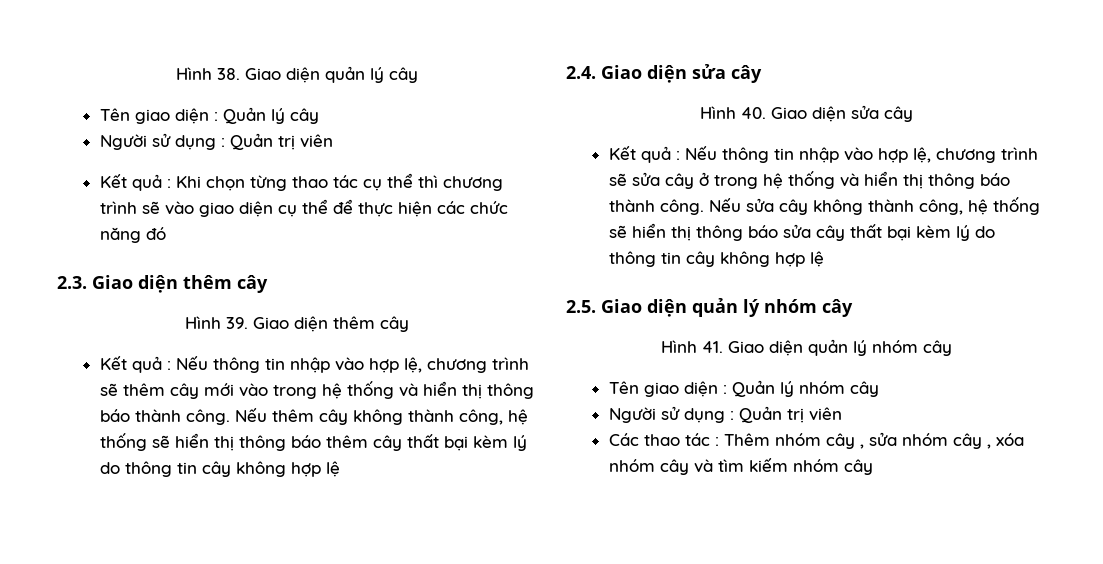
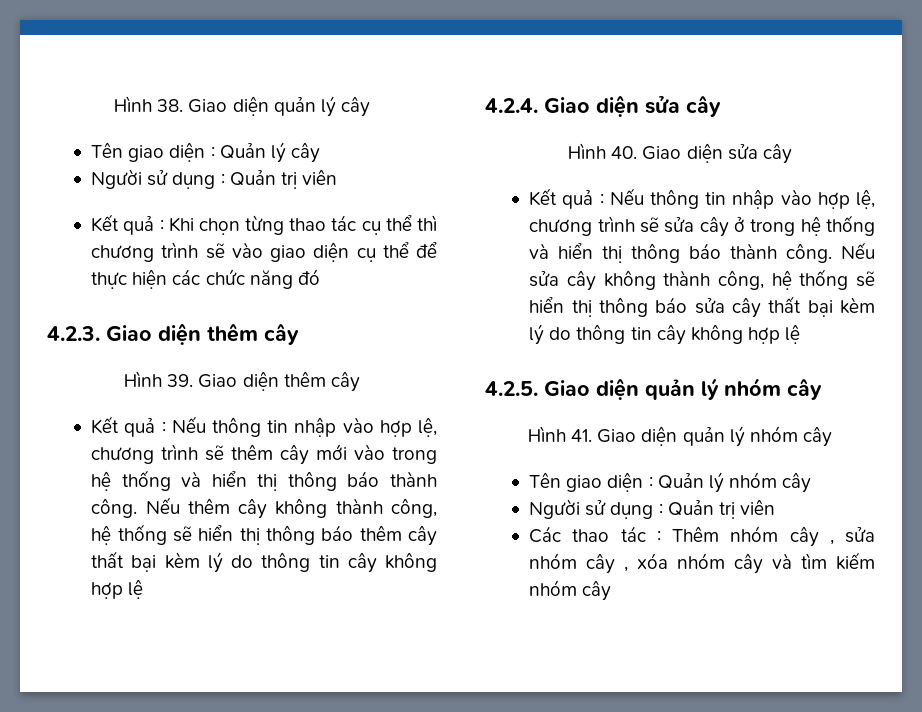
[57,276,87,289] 2.3. -> [47,326,100,341] 4.2.3.
[566,66,596,79] 2.4. -> [485,98,538,113] 4.2.4.
[566,300,596,313] 2.5. -> [485,381,538,396] 4.2.5.

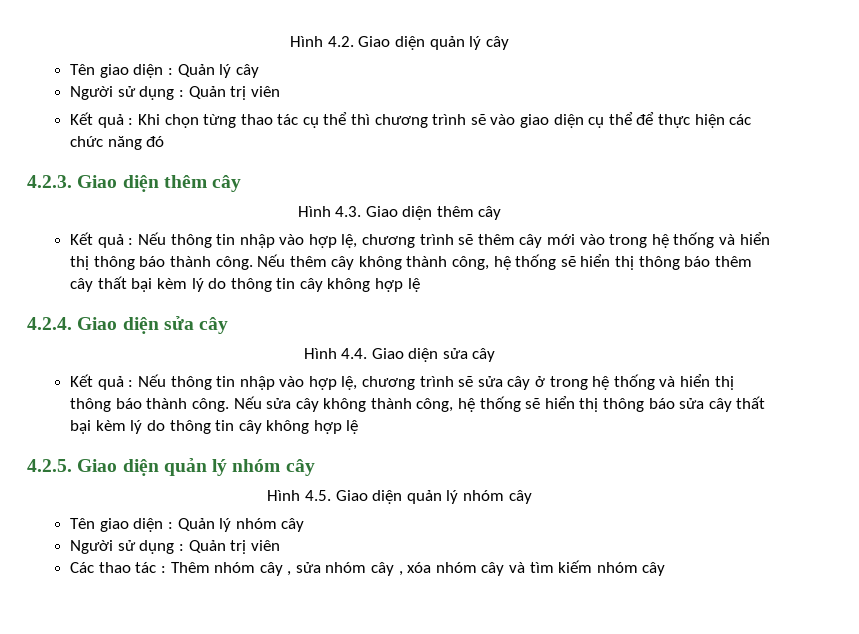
[114,96,184,112] Hình 38. -> [290,36,354,47] Hình 4.2.
[167,374,194,387] 39. -> [335,206,362,217] 4.3.
[611,146,638,159] 40. -> [341,348,368,359] 4.4.
[571,429,593,442] 41. -> [305,490,332,501] 4.5.

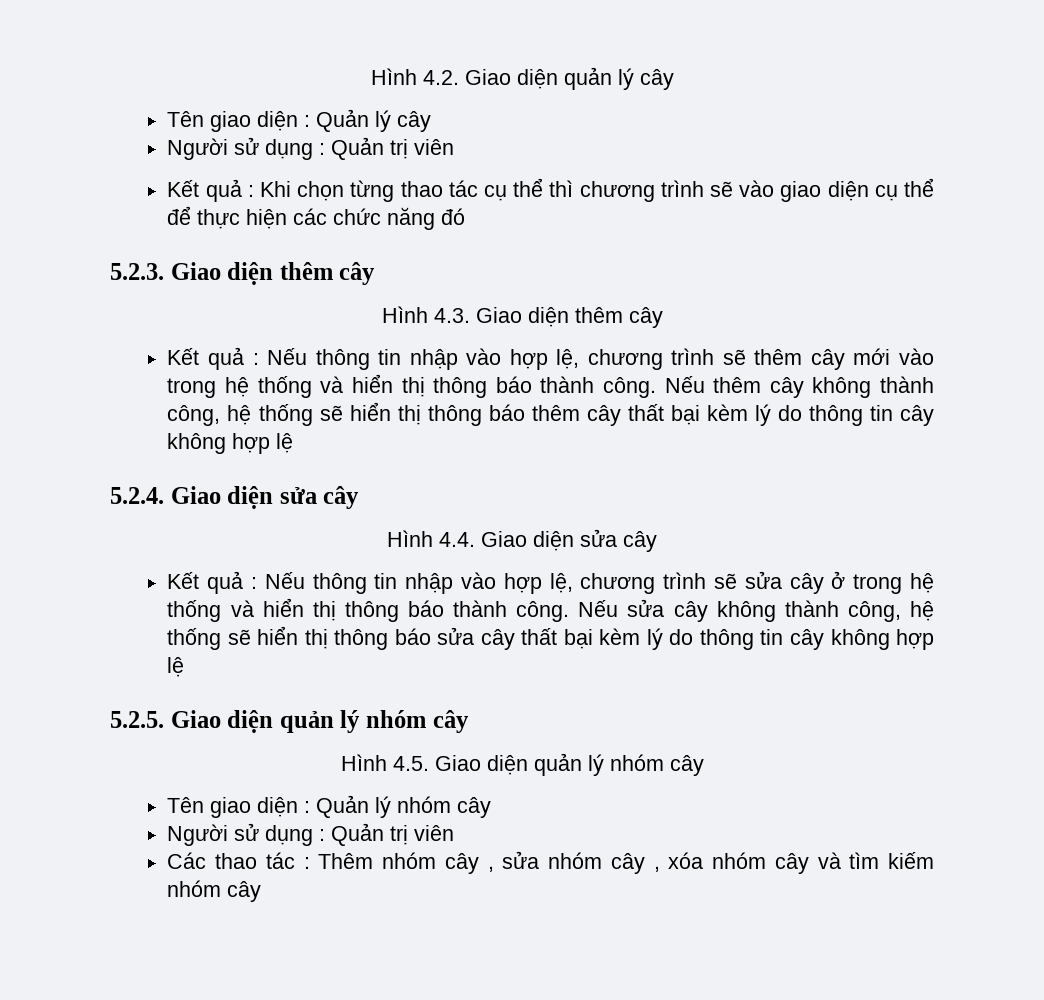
[27,175,72,188] 4.2.3. -> [110,263,164,280] 5.2.3.
[27,317,72,330] 4.2.4. -> [110,487,164,504] 5.2.4.
[27,459,72,472] 4.2.5. -> [110,711,164,728] 5.2.5.

